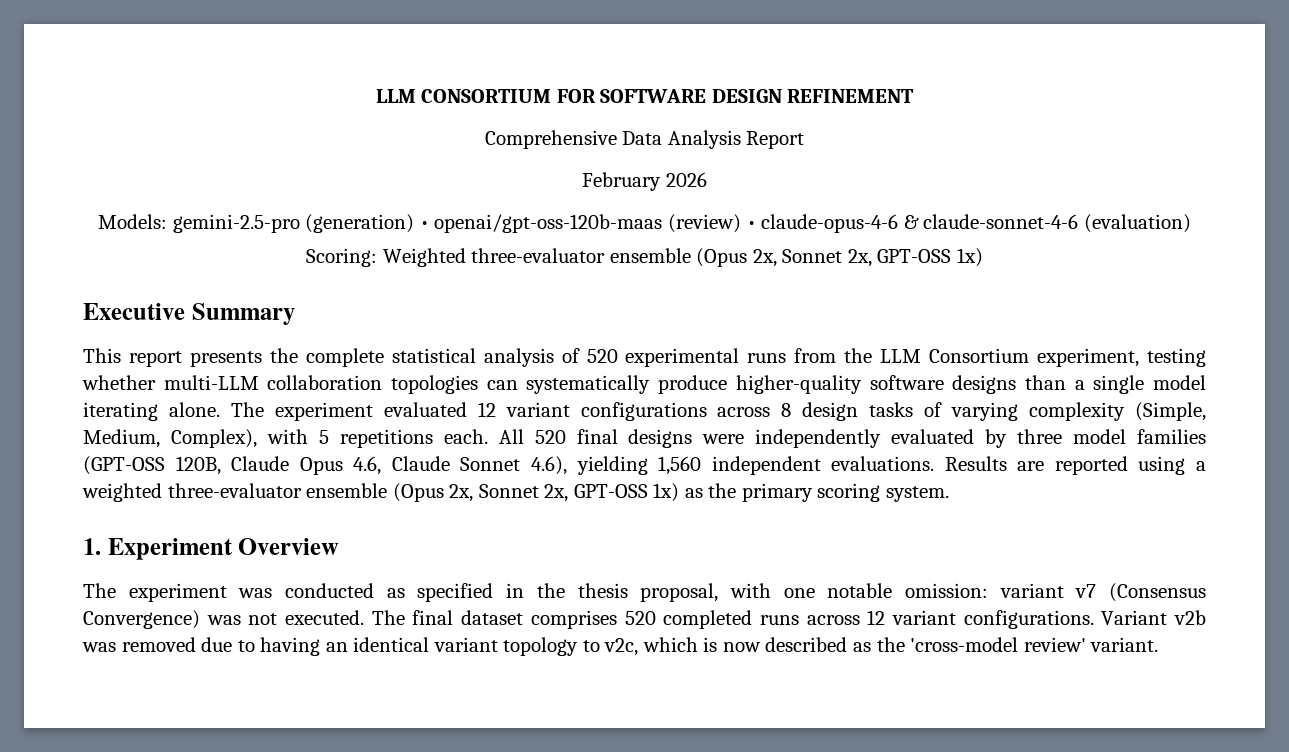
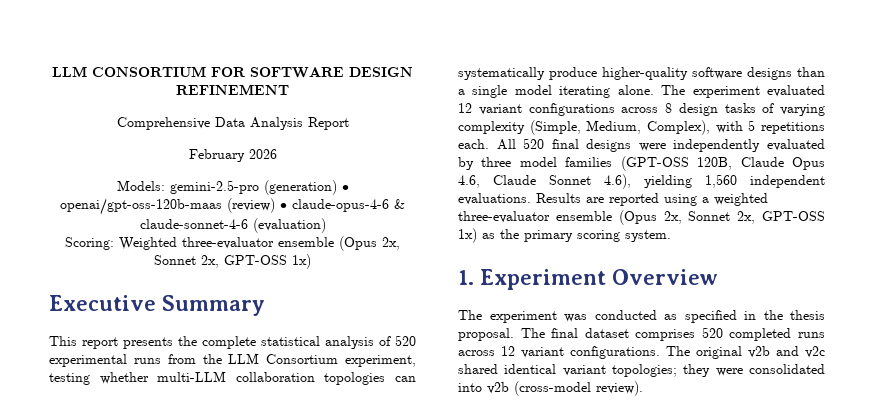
[640,583,1206,602] [83,610,365,629] proposal, with one notable omission: variant v7 (Consensus Convergence) was not executed. -> [458,328,514,341] proposal.
[1101,610,1206,625] [82,637,1159,656] Variant v2b was removed due to having an identical variant topology to v2c, which is now described as the 'cross-model review' variant. -> [666,346,825,359] [458,364,825,377] [458,381,643,396] The original v2b and v2c shared identical variant topologies; they were consolidated into v2b (cross-model review).

